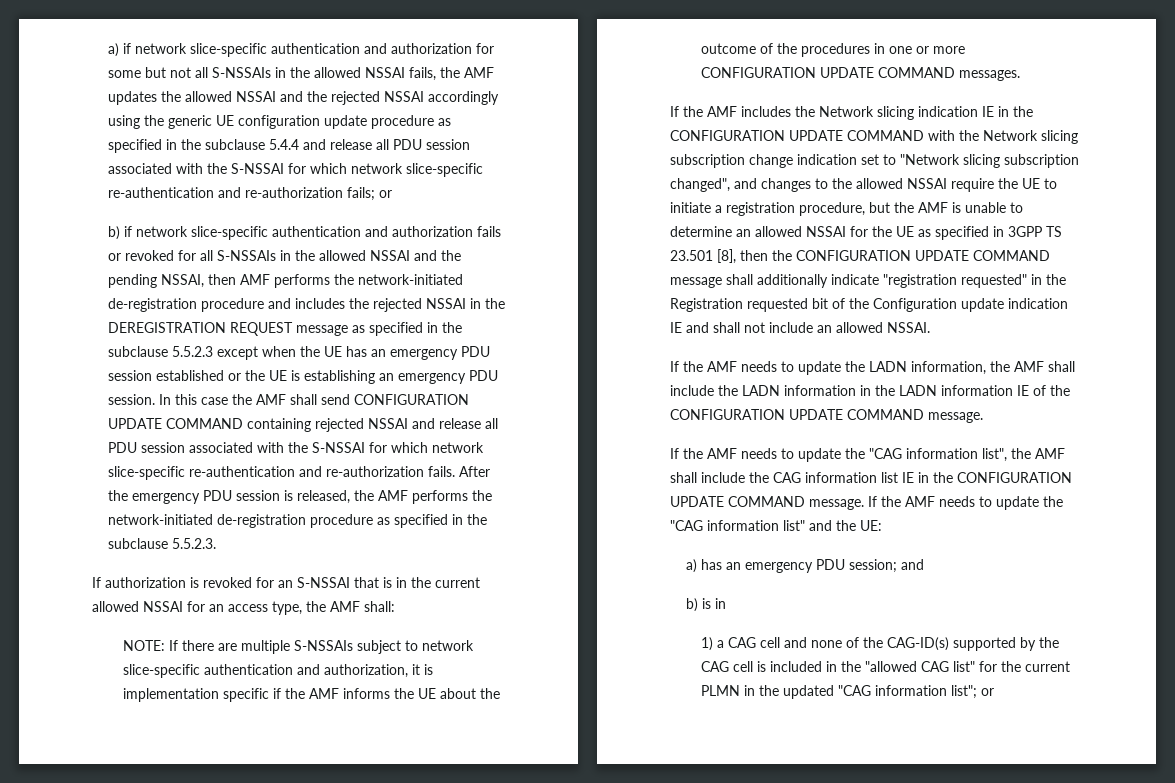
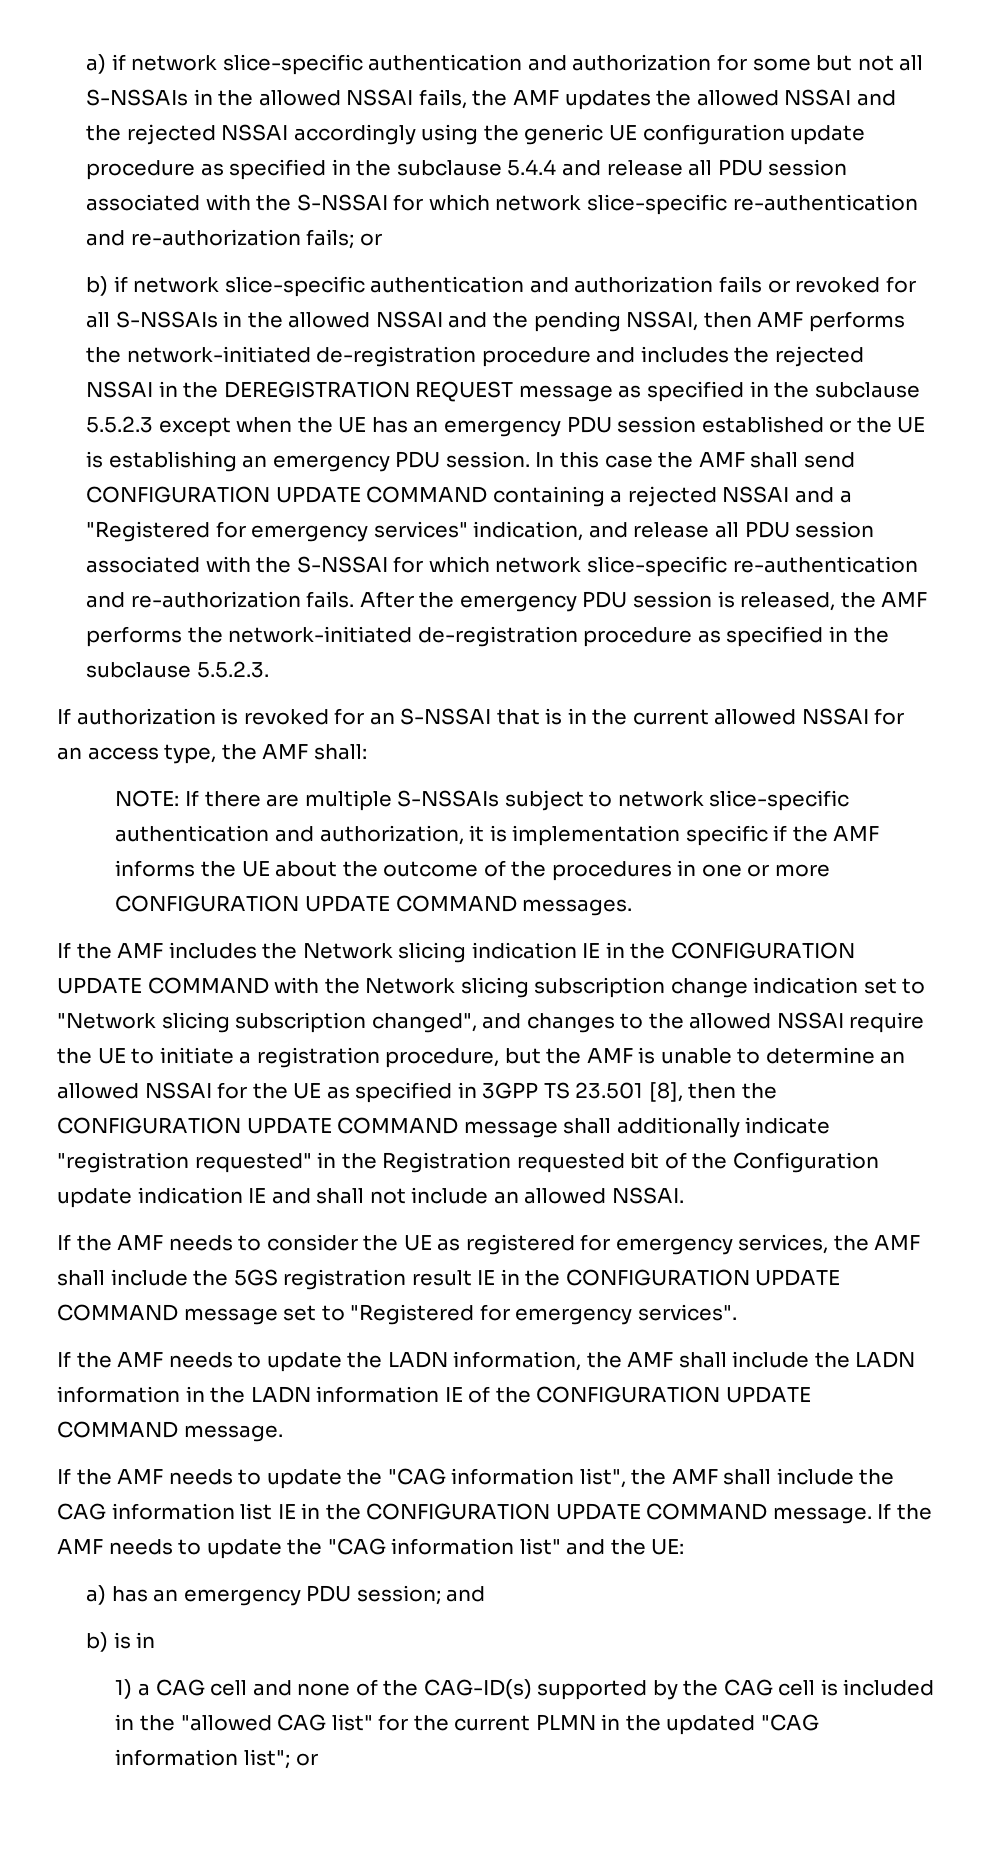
(311, 425) none -> [610,490,623,503] a
(435, 423) none -> [839,490,852,503] [86,521,628,542] a "Registered for emergency services" indication, and
(930, 327) none -> [57,1234,921,1255] [57,1269,841,1290] [57,1304,737,1325] // If the AMF needs to consider the UE as registered for emergency services, the AMF shall include the 5GS registration result IE in the CONFIGURATION UPDATE COMMAND message set to "Registered for emergency services".

